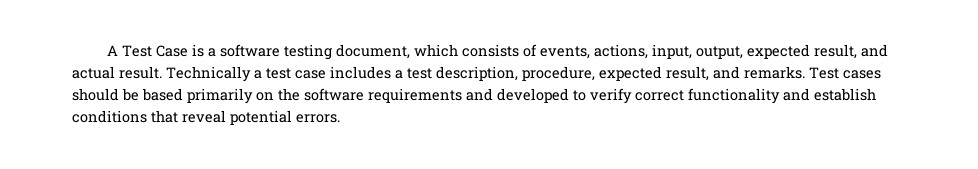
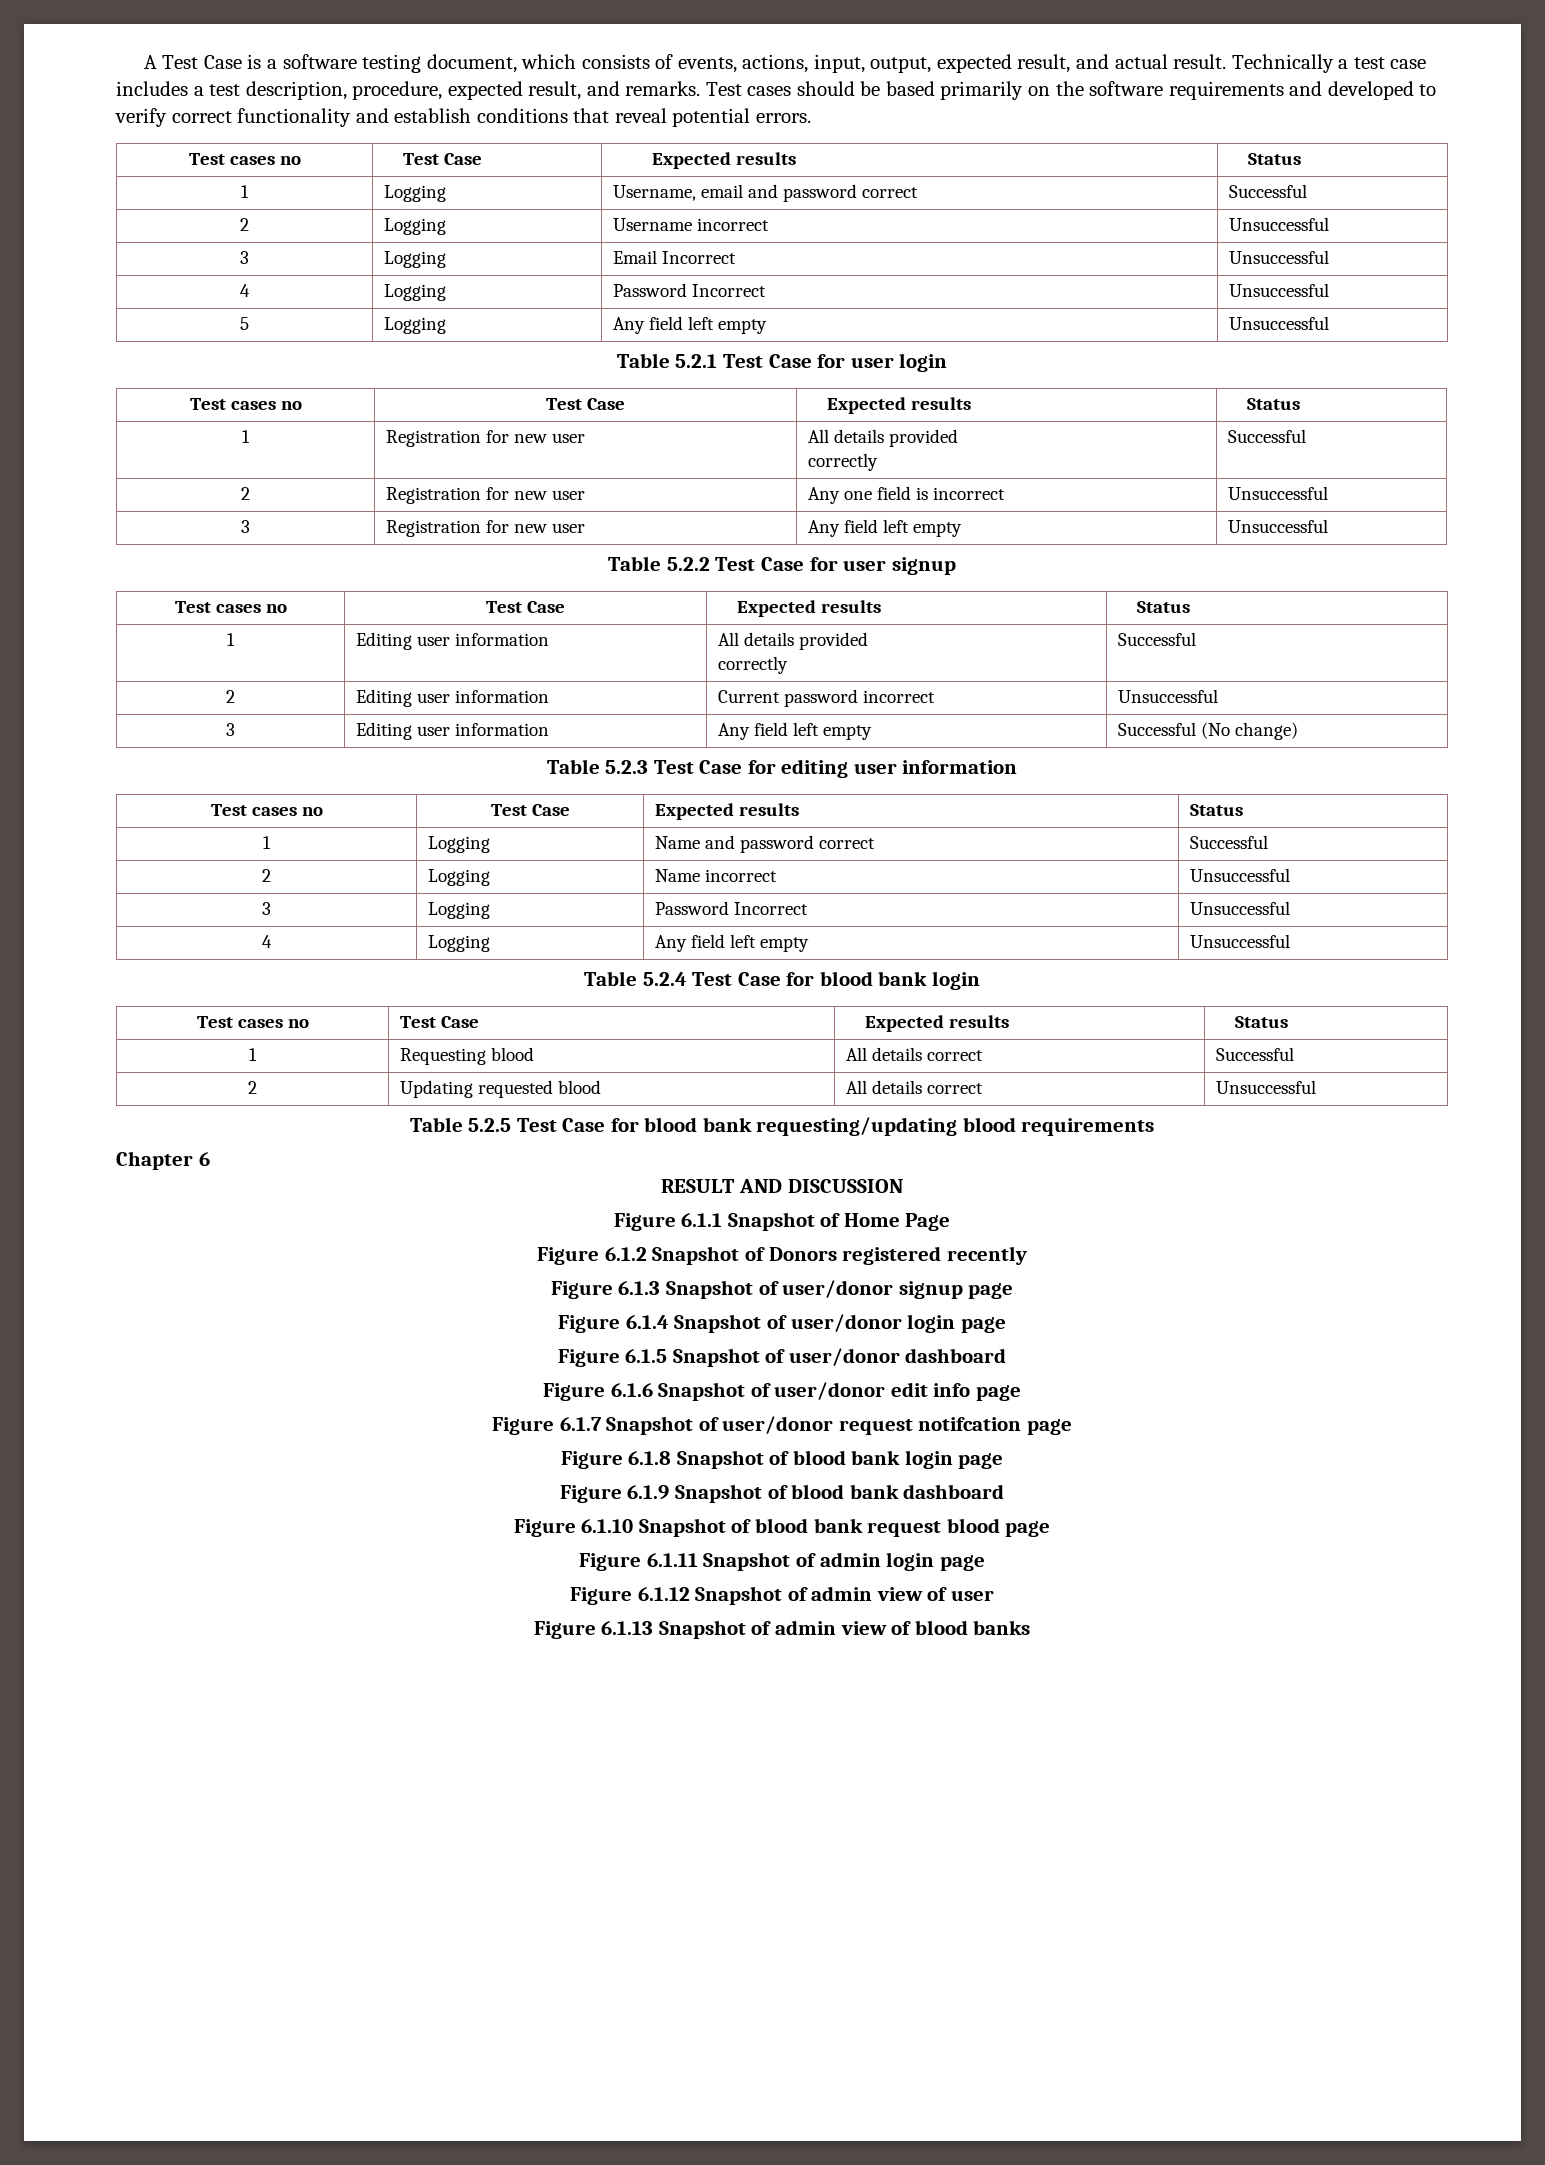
(340, 118) none -> [188,153,301,165] [403,153,483,165] [651,152,796,169] [1248,153,1302,165] [241,185,249,198] [383,185,446,202] [612,184,918,202] [1228,184,1307,198] [240,218,249,231] [383,218,446,235] [612,218,769,231] [1228,217,1329,231] [240,251,249,264] [383,251,446,268] [612,250,736,264] [1228,250,1329,264] [240,284,250,297] [383,284,446,301] [612,283,766,297] [1228,283,1329,297] [240,317,249,330] [383,317,446,334] [612,316,767,334] [1228,316,1329,330] [616,353,948,372] [189,398,302,410] [546,398,625,410] [827,397,972,414] [1247,398,1301,410] [242,430,250,443] [385,430,585,447] [807,429,958,447] [807,453,878,471] [1227,429,1306,443] [241,487,250,500] [385,487,585,504] [807,486,1005,504] [1227,486,1328,500] [241,520,250,533] [385,520,585,537] [807,519,962,537] [1227,519,1328,533] [608,556,956,575] [174,601,287,613] [486,601,565,613] [737,600,882,617] [1137,601,1191,613] [227,633,235,646] [355,632,549,650] [717,632,868,650] [717,656,788,674] [1117,632,1196,646] [226,690,235,703] [355,689,549,707] [717,689,935,707] [1117,689,1218,703] [226,723,235,736] [355,722,549,740] [717,722,872,740] [1117,722,1298,740] [546,759,1018,778] [210,804,323,816] [490,804,570,816] [654,803,799,820] [1189,804,1243,816] [263,836,271,849] [427,836,490,853] [654,835,875,853] [1189,835,1268,849] [262,869,271,882] [427,869,490,886] [654,869,777,882] [1189,868,1290,882] [262,902,271,915] [427,902,490,919] [654,901,808,915] [1189,901,1290,915] [262,935,272,948] [427,935,490,952] [654,934,809,952] [1189,934,1290,948] [584,971,980,990] [196,1016,309,1028] [399,1016,479,1028] [865,1015,1010,1032] [1235,1016,1289,1028] [249,1048,257,1061] [399,1047,534,1065] [845,1047,983,1061] [1215,1047,1294,1061] [248,1081,257,1094] [399,1080,601,1098] [845,1080,983,1094] [1215,1080,1316,1094] [409,1117,1155,1136] [116,1151,210,1170] [661,1179,903,1193] [613,1212,951,1231] [537,1246,1027,1265] [550,1280,1014,1299] [558,1314,1006,1333] [557,1348,1007,1367] [543,1382,1021,1401] [492,1416,1072,1435] [560,1450,1004,1469] [559,1484,1005,1503] [513,1518,1051,1537] [579,1552,985,1571] [570,1586,994,1605] [533,1620,1031,1639] // Test cases no | Test Case | Expected results | Status // 1 | Logging | Username, email and password correct | Successful // 2 | Logging | Username incorrect | Unsuccessful // 3 | Logging | Email Incorrect | Unsuccessful // 4 | Logging | Password Incorrect | Unsuccessful // 5 | Logging | Any field left empty | Unsuccessful // Table 5.2.1 Test Case for user login // Test cases no | Test Case | Expected results | Status // 1 | Registration for new user | All details provided // correctly | Successful // 2 | Registration for new user | Any one field is incorrect | Unsuccessful // 3 | Registration for new user | Any field left empty | Unsuccessful // Table 5.2.2 Test Case for user signup // Test cases no | Test Case | Expected results | Status // 1 | Editing user information | All details provided // correctly | Successful // 2 | Editing user information | Current password incorrect | Unsuccessful // 3 | Editing user information | Any field left empty | Successful (No change) // Table 5.2.3 Test Case for editing user information // Test cases no | Test Case | Expected results | Status // 1 | Logging | Name and password correct | Successful // 2 | Logging | Name incorrect | Unsuccessful // 3 | Logging | Password Incorrect | Unsuccessful // 4 | Logging | Any field left empty | Unsuccessful // Table 5.2.4 Test Case for blood bank login // Test cases no | Test Case | Expected results | Status // 1 | Requesting blood | All details correct | Successful // 2 | Updating requested blood | All details correct | Unsuccessful // Table 5.2.5 Test Case for blood bank requesting/updating blood requirements // Chapter 6 // RESULT AND DISCUSSION // Figure 6.1.1 Snapshot of Home Page // Figure 6.1.2 Snapshot of Donors registered recently // Figure 6.1.3 Snapshot of user/donor signup page // Figure 6.1.4 Snapshot of user/donor login page // Figure 6.1.5 Snapshot of user/donor dashboard // Figure 6.1.6 Snapshot of user/donor edit info page // Figure 6.1.7 Snapshot of user/donor request notifcation page // Figure 6.1.8 Snapshot of blood bank login page // Figure 6.1.9 Snapshot of blood bank dashboard // Figure 6.1.10 Snapshot of blood bank request blood page // Figure 6.1.11 Snapshot of admin login page // Figure 6.1.12 Snapshot of admin view of user // Figure 6.1.13 Snapshot of admin view of blood banks

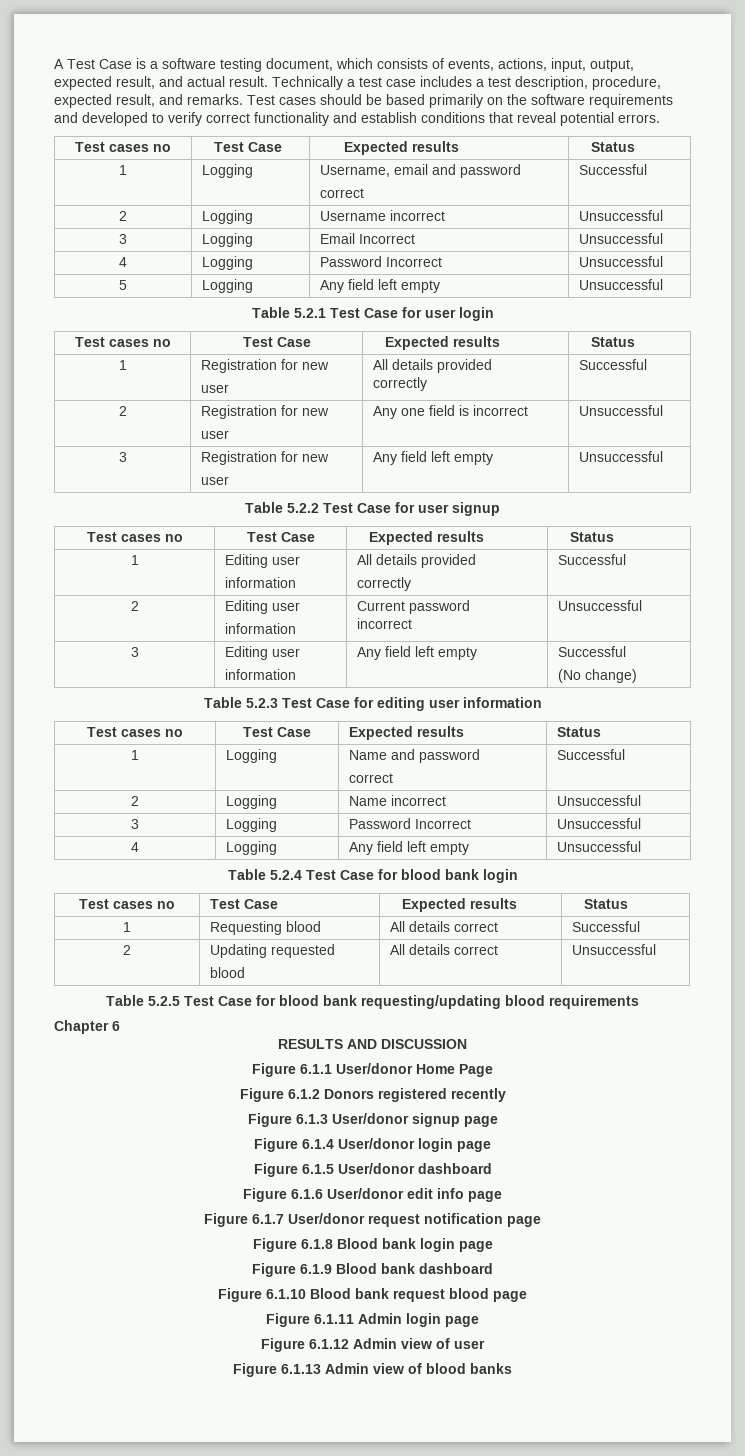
(857, 193) none -> (521, 171) //
(547, 438) none -> (329, 366) //
(547, 495) none -> (329, 412) //
(547, 528) none -> (329, 458) //
(450, 641) none -> (300, 560) //
(450, 698) none -> (300, 606) //
(858, 698) none -> (470, 607) //
(450, 731) none -> (300, 652) //
(1196, 729) none -> (626, 651) //
(814, 844) none -> (480, 756) //
(553, 1089) none -> (335, 951) //
[661,1179,736,1193] RESULT -> [278,1039,343,1049] RESULTS
[727,1212,841,1231] Snapshot of -> [336,1063,413,1074] User/donor
[652,1246,765,1265] Snapshot of -> (320, 1094) none
[665,1280,894,1299] Snapshot of user/donor -> [331,1113,409,1124] User/donor
[674,1314,902,1333] Snapshot of user/donor -> [338,1138,415,1149] User/donor
[672,1348,900,1367] Snapshot of user/donor -> [337,1163,415,1174] User/donor
[658,1382,886,1401] Snapshot of user/donor -> [327,1188,404,1199] User/donor
[606,1416,1022,1435] Snapshot of user/donor request notifcation -> [288,1213,503,1227] User/donor request notification
[676,1450,846,1469] Snapshot of blood -> [336,1238,378,1249] Blood
[674,1484,845,1503] Snapshot of blood -> [336,1263,377,1274] Blood
[638,1518,808,1537] Snapshot of blood -> [310,1288,351,1299] Blood
[703,1552,881,1571] Snapshot of admin -> [358,1313,402,1324] Admin
[695,1586,873,1605] Snapshot of admin -> [353,1338,397,1349] Admin
[658,1620,836,1639] Snapshot of admin -> [325,1363,369,1374] Admin

